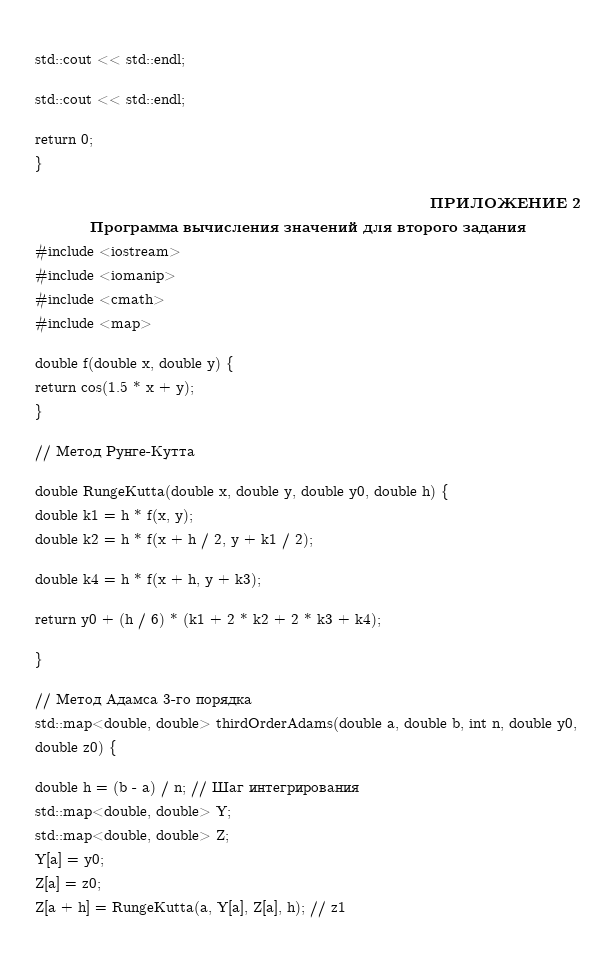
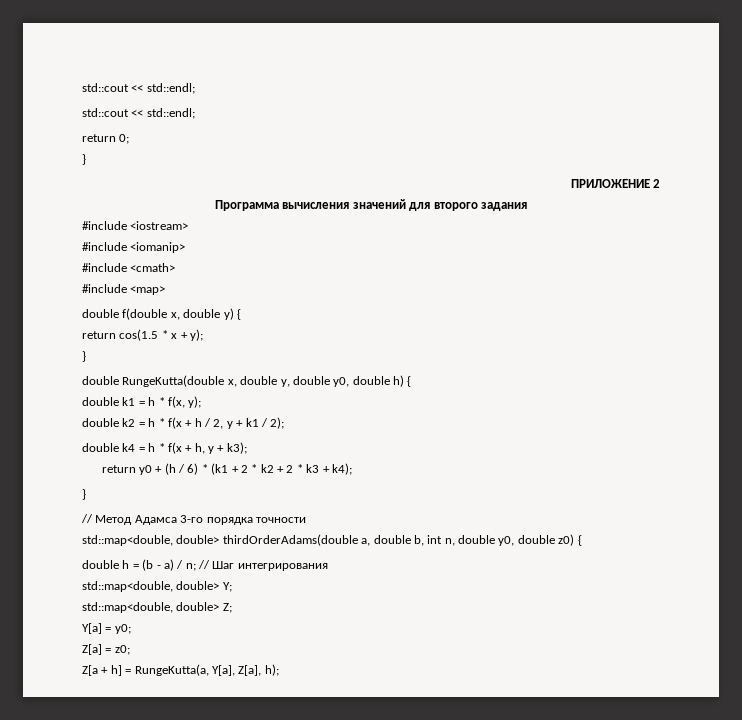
[35,444,195,462] // // Метод Рунге-Кутта -> (86, 356) none
(252, 702) none -> [255,517,306,523] точности
[310,900,346,918] // z1 -> (279, 670) none

